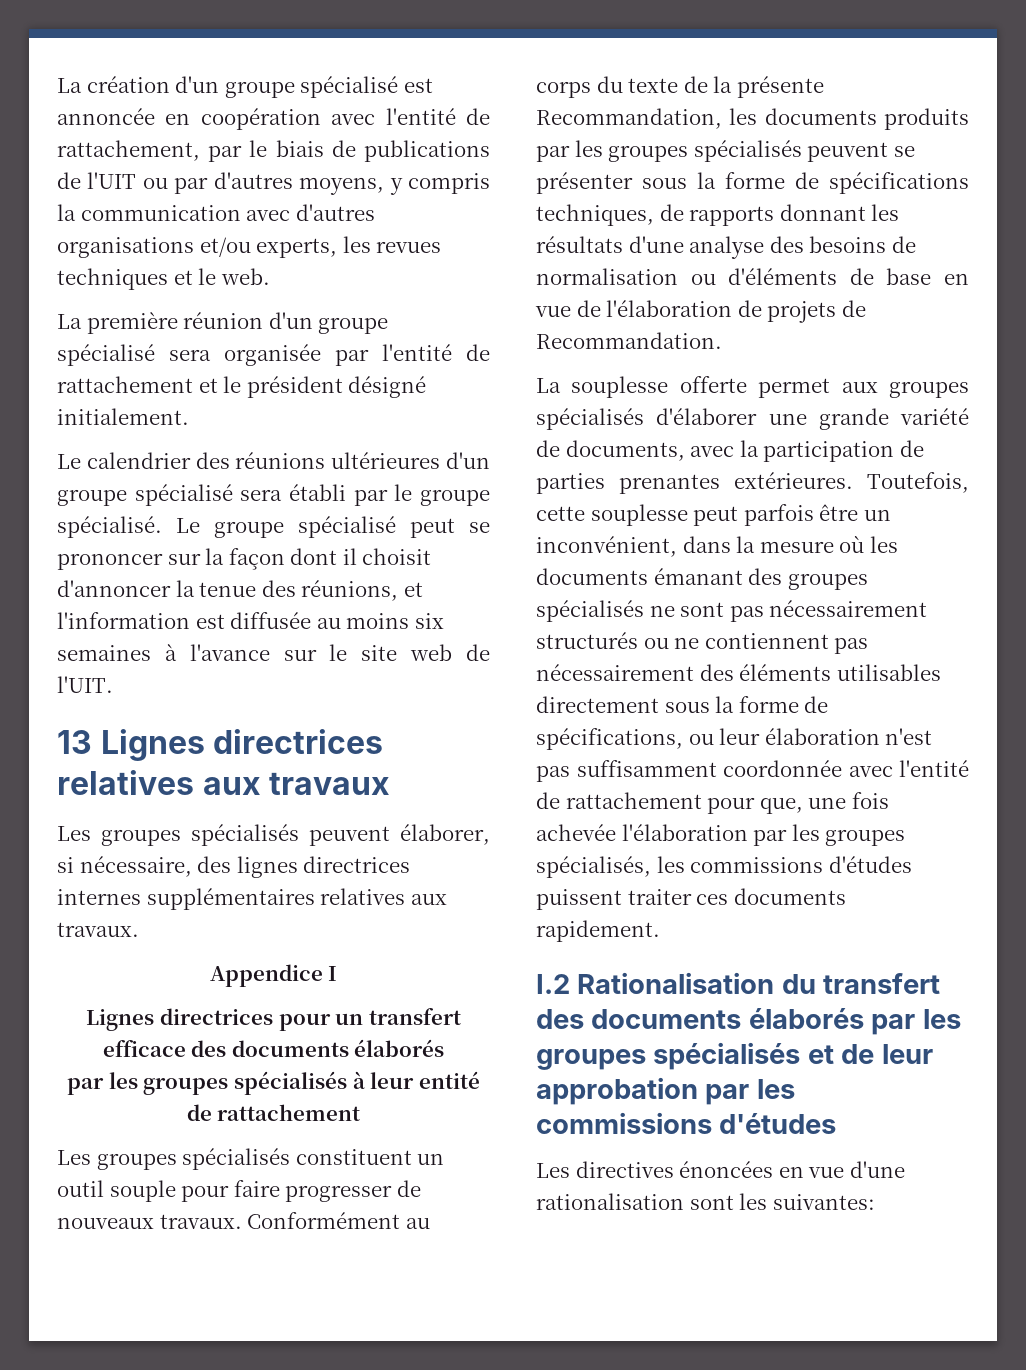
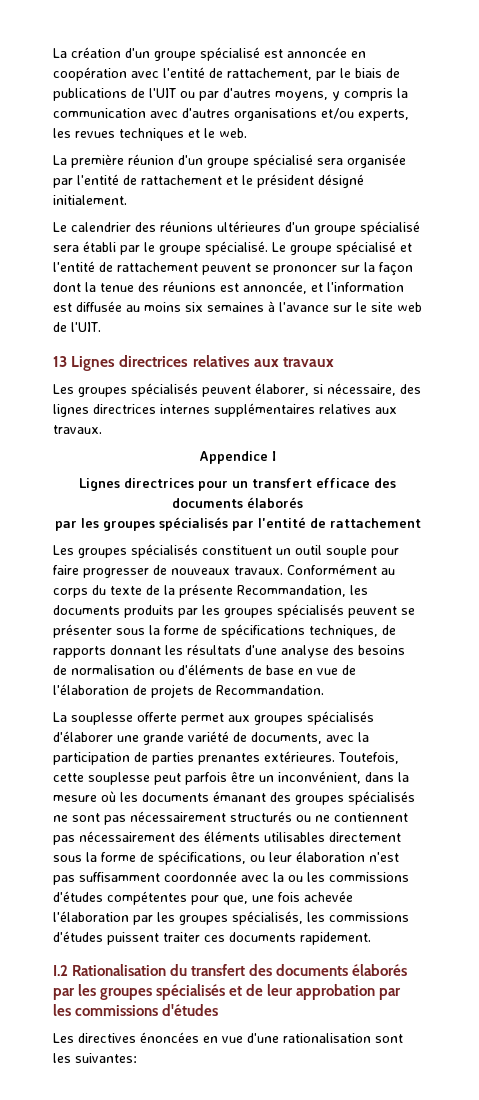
[410,518,455,538] peut -> [400,243,412,252] [53,261,251,275] et l'entité de rattachement peuvent
[342,548,432,565] [57,580,399,601] il choisit d'annoncer la tenue des réunions, -> [85,281,307,294] la tenue des réunions est annoncée,
[352,1071,480,1089] à leur entité -> [231,517,306,531] par l'entité
[899,760,969,777] [536,792,702,809] l'entité de rattachement -> [273,872,409,882] [53,891,187,905] la ou les commissions d'études compétentes

